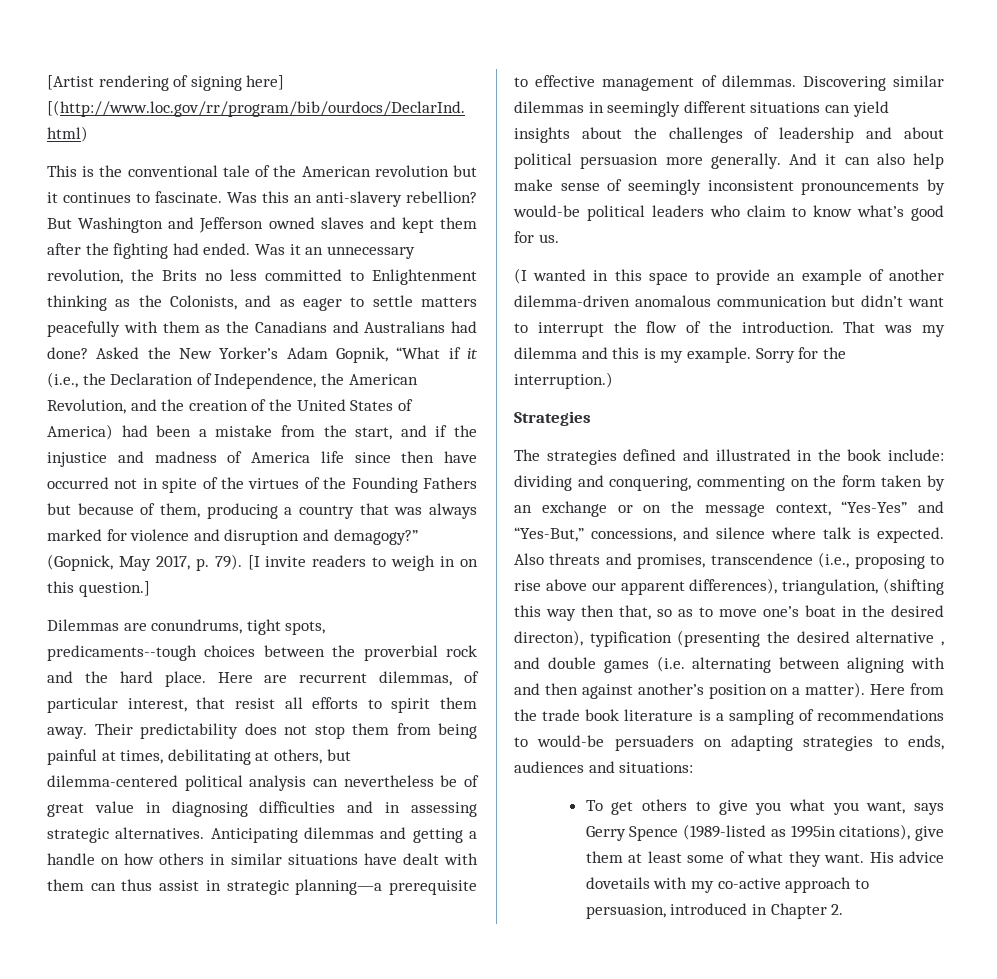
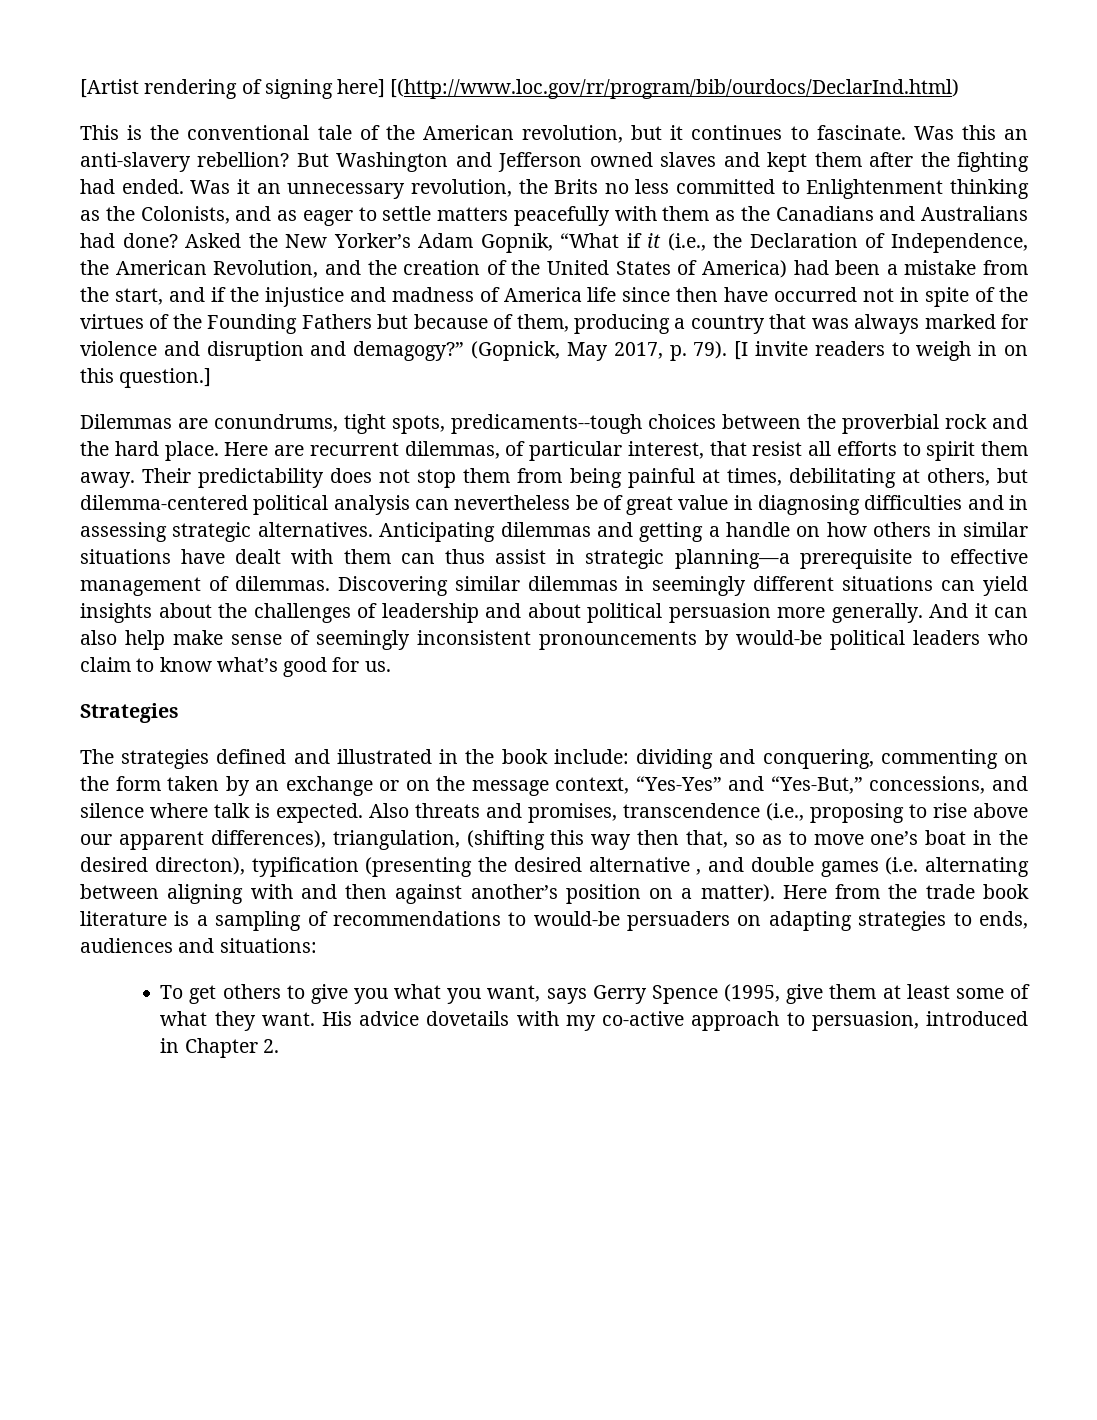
[374,165,449,177] revolution -> [522,125,623,143] revolution,
[514,268,944,285] [514,295,944,307] [514,321,945,337] [514,347,846,363] [514,372,613,389] // (I wanted in this space to provide an example of another dilemma-driven anomalous communication but didn’t want to interrupt the flow of the introduction. That was my dilemma and this is my example. Sorry for the interruption.) -> (391, 666) none
[683,824,911,840] (1989-listed as 1995in citations), -> [724,984,781,1002] (1995,

